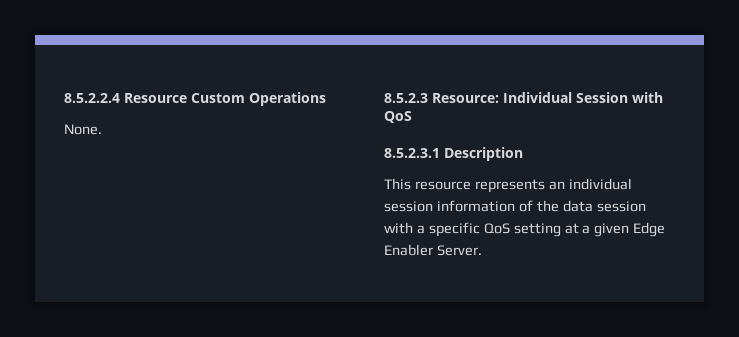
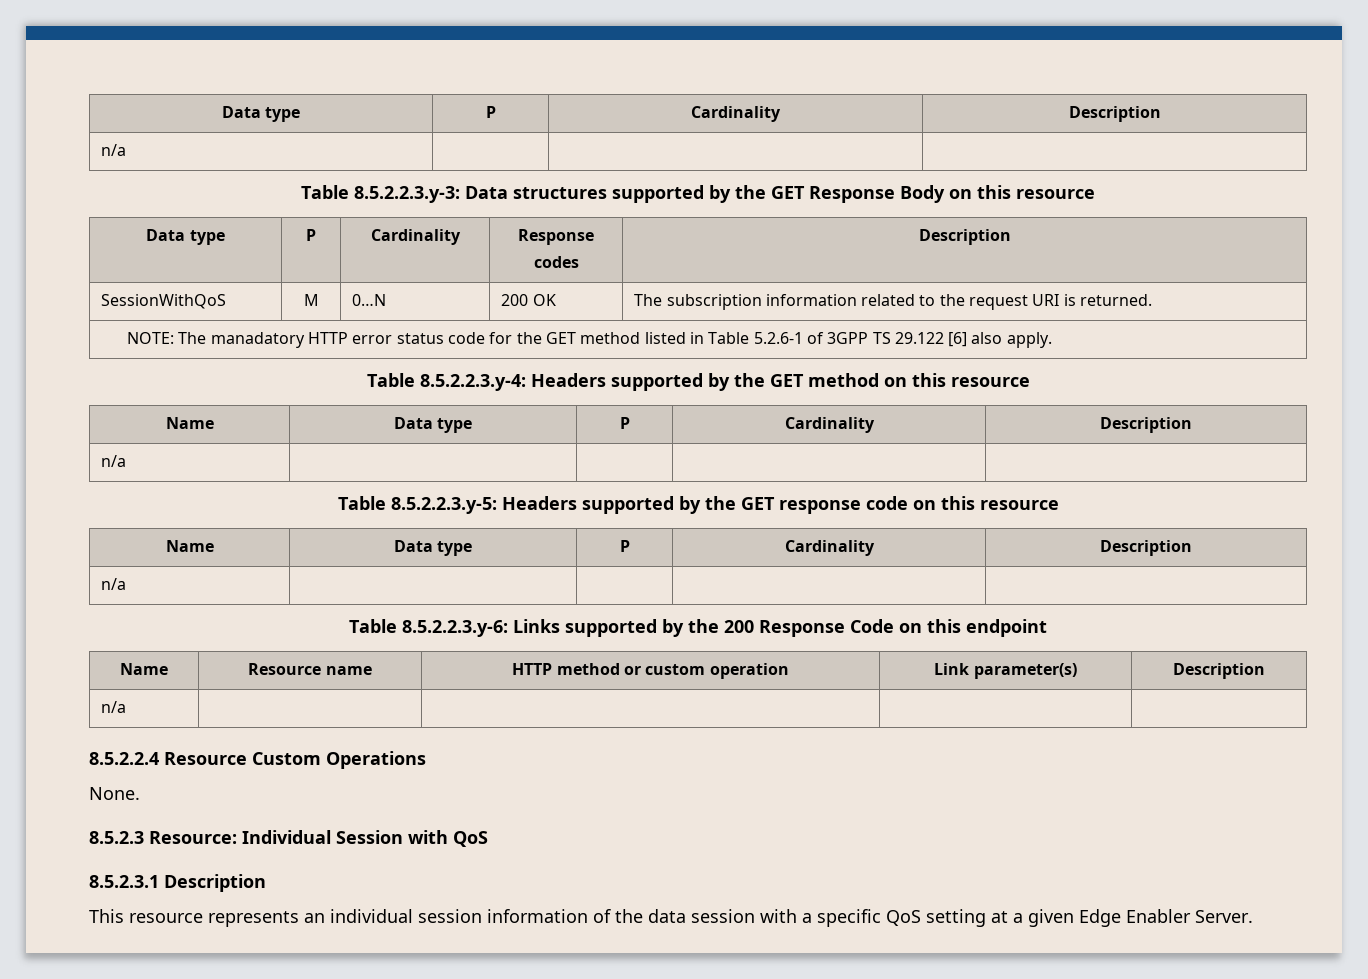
(64, 98) none -> [221,106,301,122] [485,106,496,118] [691,106,781,122] [1068,106,1161,122] [101,144,127,156] [301,185,1095,203] [146,229,225,245] [306,229,316,241] [370,229,461,245] [518,229,594,245] [533,256,579,268] [918,229,1011,245] [101,294,227,309] [303,294,319,306] [352,294,387,306] [501,294,556,306] [634,294,1153,310] [127,332,1052,348] [366,373,1030,391] [165,417,214,429] [393,417,473,433] [619,417,630,429] [784,417,875,433] [1100,417,1192,433] [101,455,127,467] [337,496,1059,514] [165,540,214,552] [393,540,473,556] [619,540,630,552] [784,540,875,556] [1100,540,1192,556] [101,578,127,590] [349,619,1047,637] [120,663,168,675] [248,663,372,675] [512,663,789,679] [934,663,1077,679] [1173,663,1265,679] [101,701,127,713] Data type | P | Cardinality | Description // n/a | | | // Table 8.5.2.2.3.y-3: Data structures supported by the GET Response Body on this resource // Data type | P | Cardinality | Response // codes | Description // SessionWithQoS | M | 0…N | 200 OK | The subscription information related to the request URI is returned. // NOTE: The manadatory HTTP error status code for the GET method listed in Table 5.2.6-1 of 3GPP TS 29.122 [6] also apply. // Table 8.5.2.2.3.y-4: Headers supported by the GET method on this resource // Name | Data type | P | Cardinality | Description // n/a | | | | // Table 8.5.2.2.3.y-5: Headers supported by the GET response code on this resource // Name | Data type | P | Cardinality | Description // n/a | | | | // Table 8.5.2.2.3.y-6: Links supported by the 200 Response Code on this endpoint // Name | Resource name | HTTP method or custom operation | Link parameter(s) | Description // n/a | | | | //

